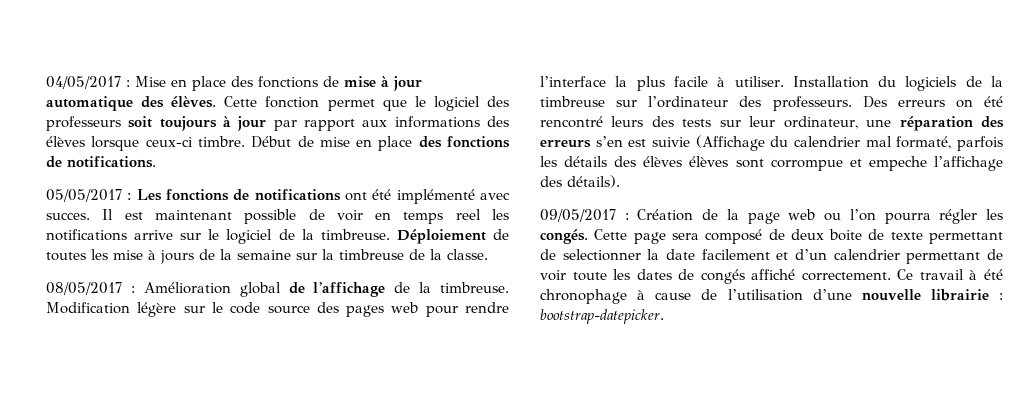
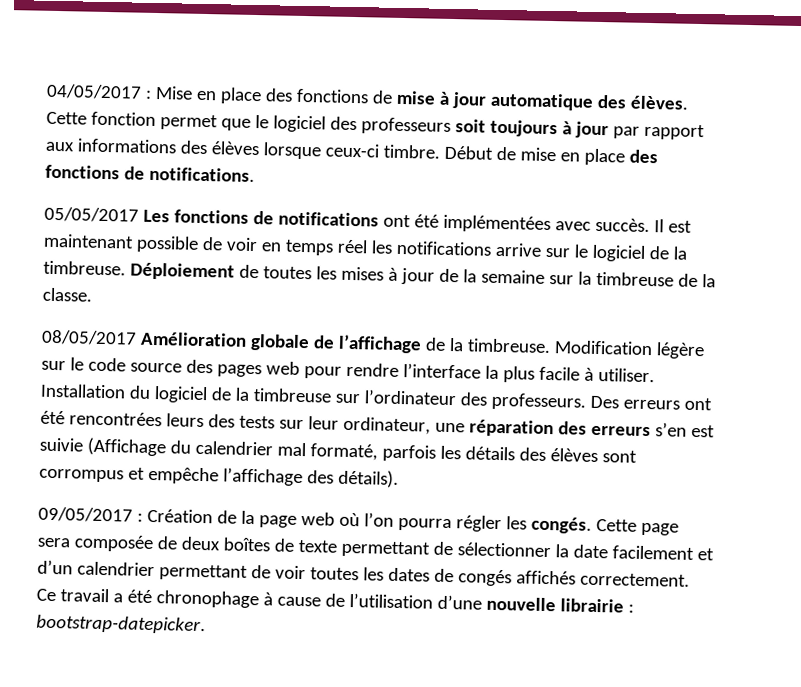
[127,193,132,200] : -> (139, 214) none
[396,189,510,204] [46,212,90,220] implémenté avec succes. -> [442,214,650,234] implémentées avec succès.
[455,209,481,220] reel -> [336,239,368,254] réel
[113,250,194,264] mise à jours -> [340,266,435,285] mises à jour
[130,282,281,297] : Amélioration global -> [139,331,310,352] Amélioration globale
[905,76,957,91] logiciels -> [153,386,208,404] logiciel
[955,96,1003,108] [540,116,603,128] on été rencontré -> [683,397,712,411] [40,410,162,427] ont été rencontrées
[689,156,927,171] élèves sont corrompue et empeche -> [601,450,637,463] [39,466,219,485] sont corrompus et empêche
[824,213,842,221] ou -> [338,512,360,527] où
[705,229,763,244] composé -> [73,534,154,553] composée
[829,229,863,241] boite -> [222,537,271,552] boîtes
[562,249,641,261] selectionner -> [456,542,551,558] sélectionner
[572,272,607,281] toute -> [309,567,359,581] toutes
[751,269,796,280] affiché -> [515,570,576,585] affichés
[969,270,978,280] à -> [112,593,123,603] a

